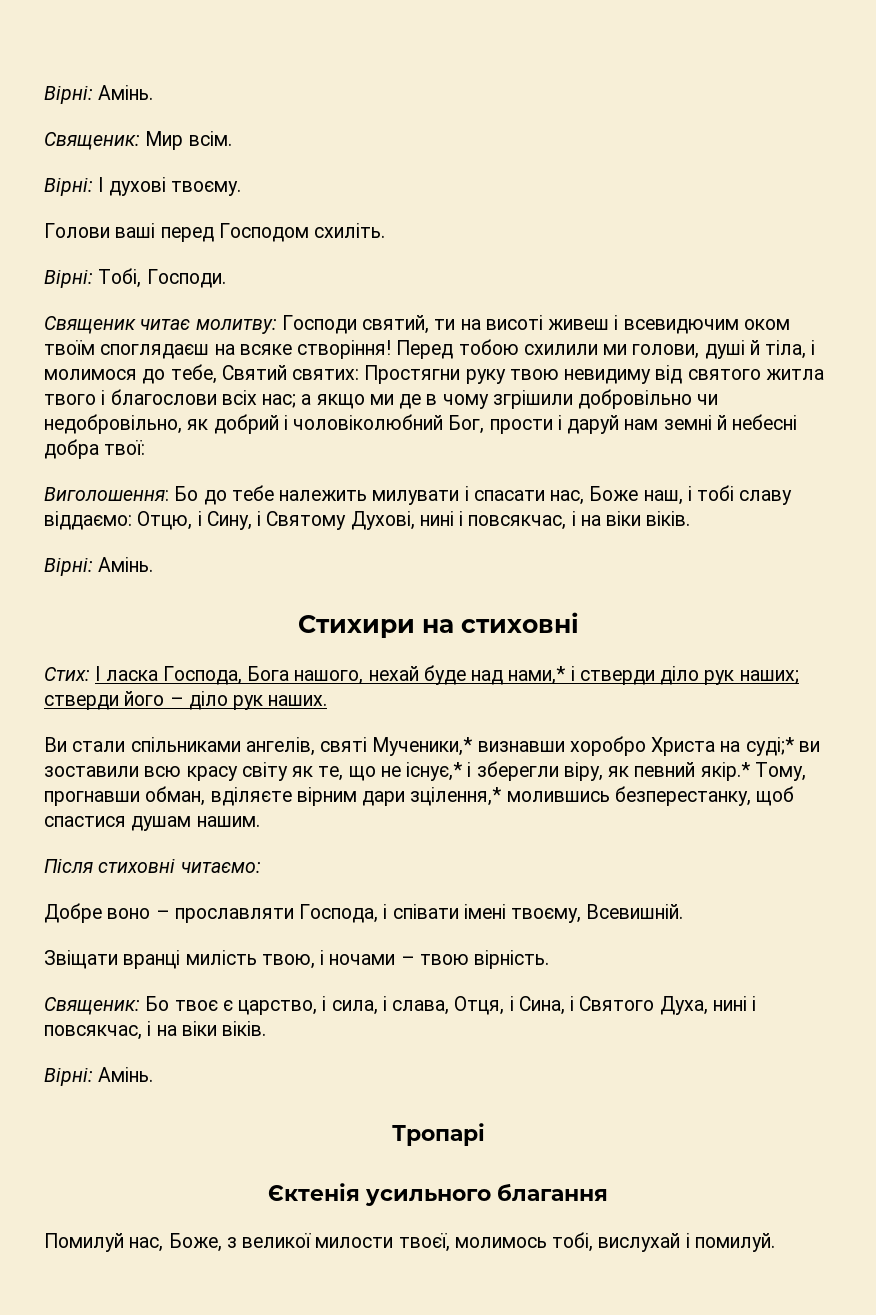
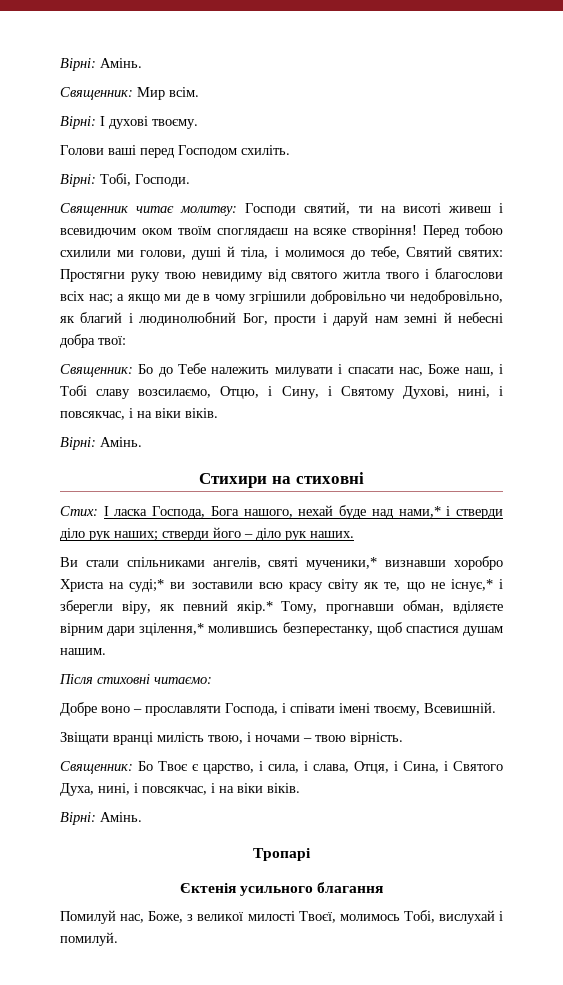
[44,85,154,104] [44,132,140,150] Вірні: Амінь. // Священик: -> [60,58,142,71] [60,87,133,100] Вірні: Амінь. // Священник:
[44,316,136,334] Священик -> [60,203,128,216] Священник
[213,414,444,434] добрий і чоловіколюбний -> [80,312,237,326] благий і людинолюбний
[44,487,169,501] Виголошення: -> [60,364,133,377] Священник:
[231,485,274,501] тебе -> [178,363,207,374] Тебе
[697,485,793,505] [44,511,132,530] тобі славу віддаємо: -> [60,385,212,399] Тобі славу возсилаємо,
[419,511,454,526] нині -> [457,386,490,398] нині,
[372,737,473,756] Мученики,* -> [306,557,378,570] мученики,*
[44,996,218,1015] Священик: Бо твоє -> [60,761,187,774] Священник: Бо Твоє
[712,996,747,1011] нині -> [98,783,130,795] нині,
[315,1232,594,1252] милости твоєї, молимось тобі, -> [247,910,435,923] милості Твоєї, молимось Тобі,

